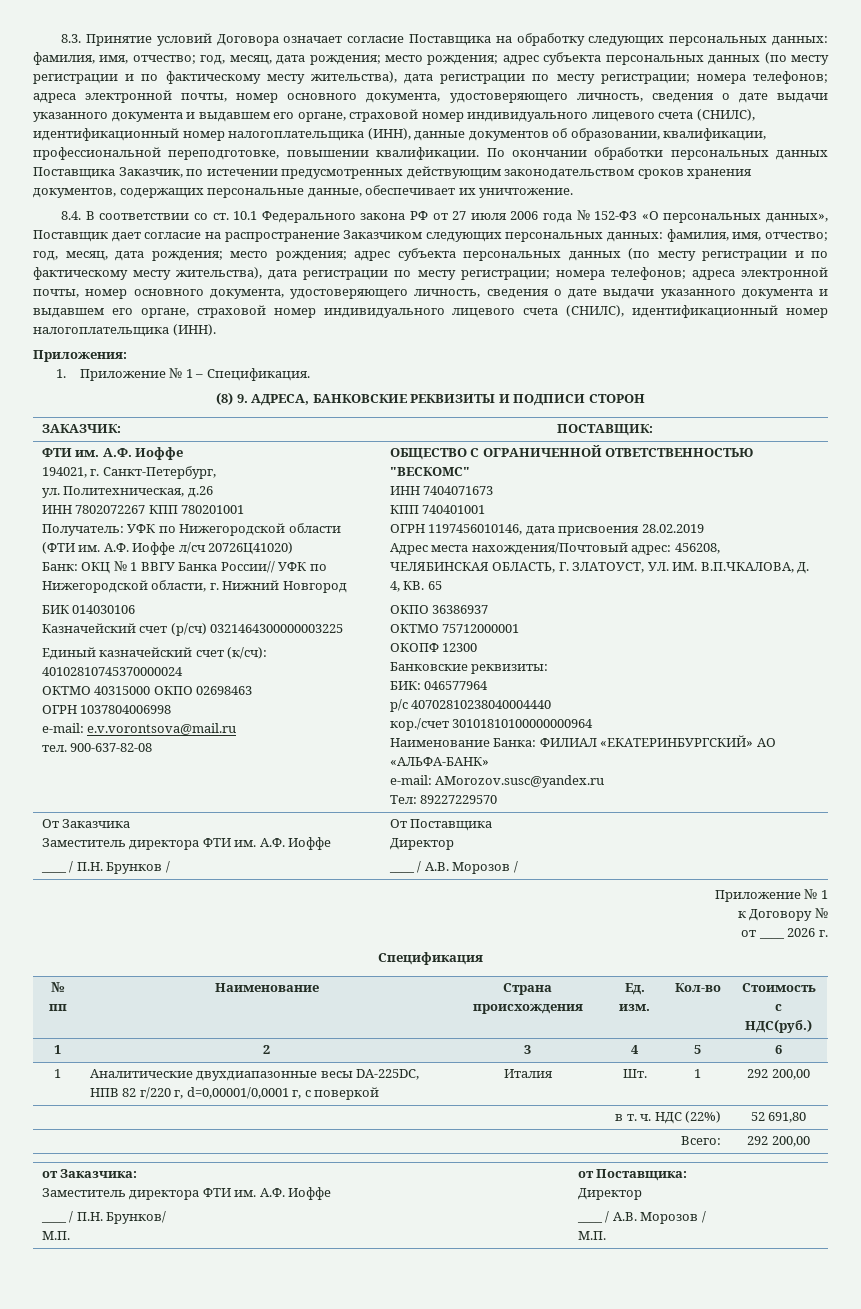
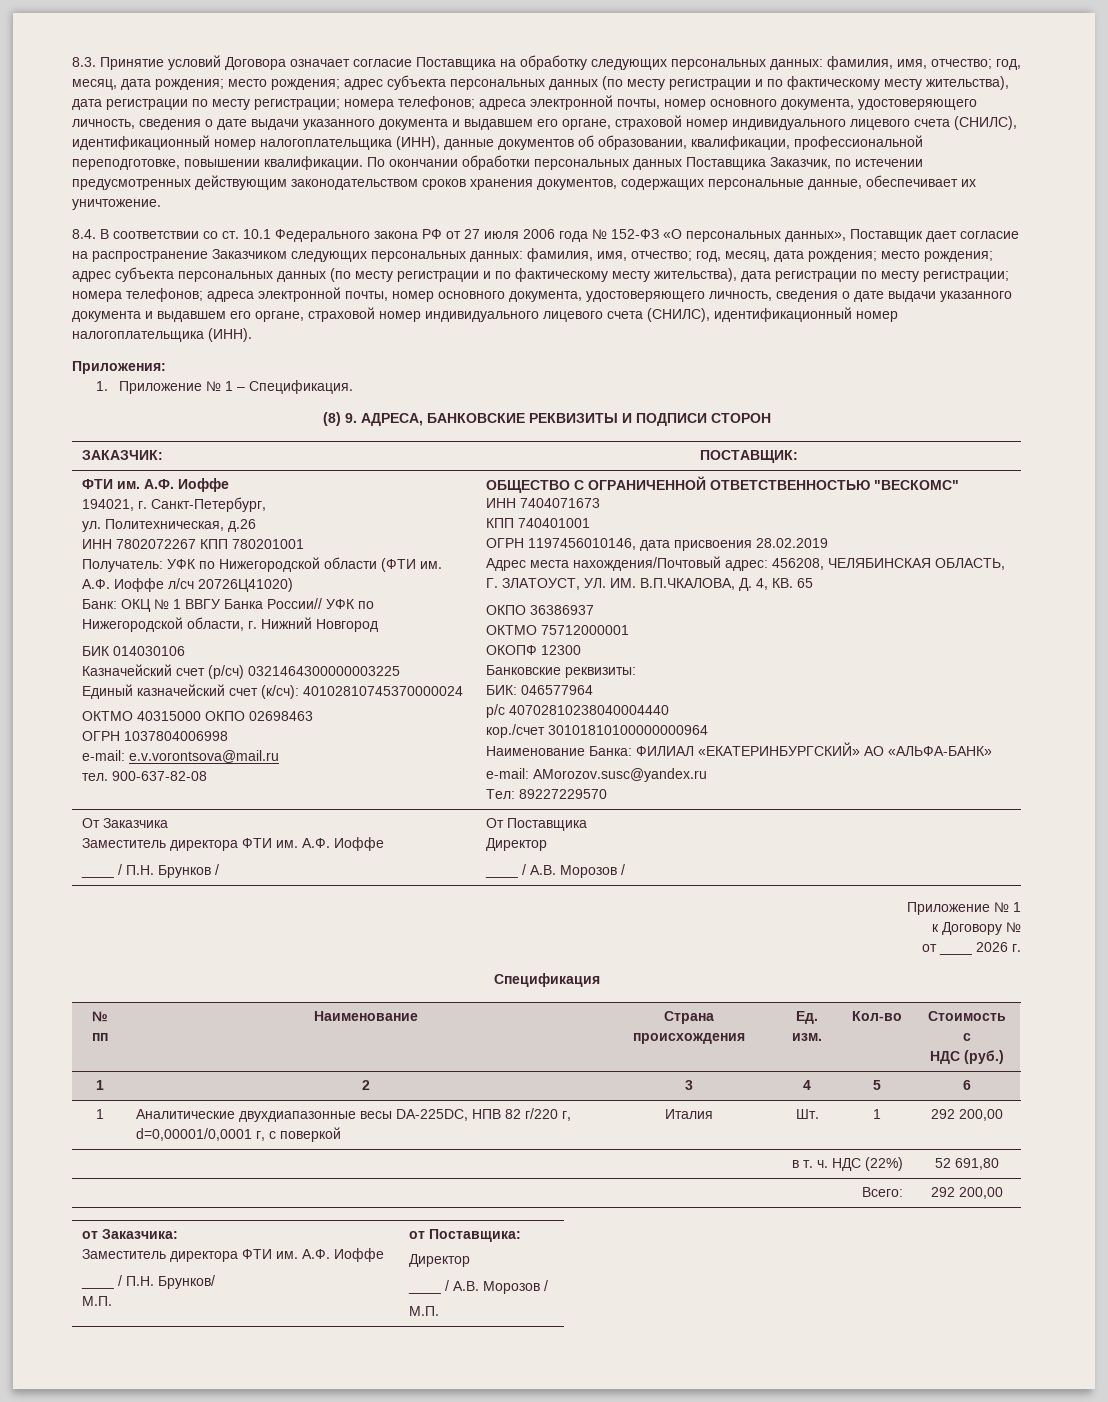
[745,1019,812,1033] НДС(руб.) -> [929,1050,1004,1064] НДС (руб.)

